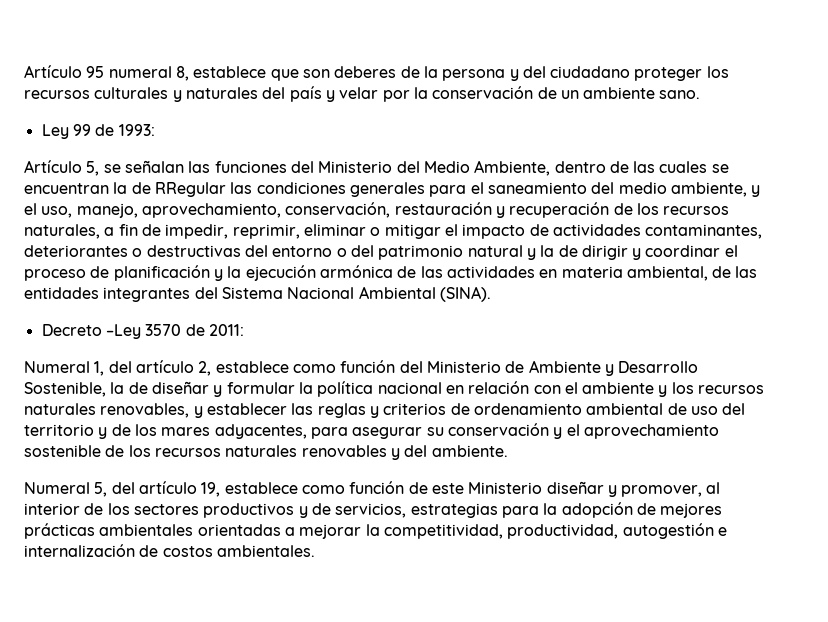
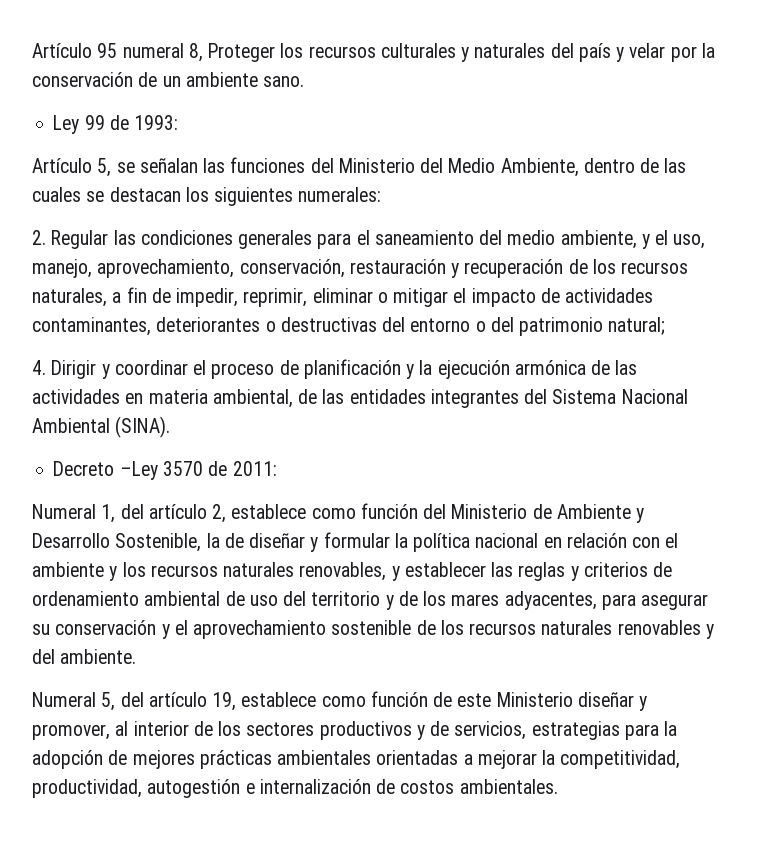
[193,66,703,81] establece que son deberes de la persona y del ciudadano proteger -> [208,43,276,62] Proteger
[24,182,226,197] encuentran la de RRegular -> [109,187,382,206] [32,230,109,249] destacan los siguientes numerales: // 2. Regular
[467,245,628,260] natural y la de dirigir -> [608,317,666,335] [32,360,97,379] natural; // 4. Dirigir

